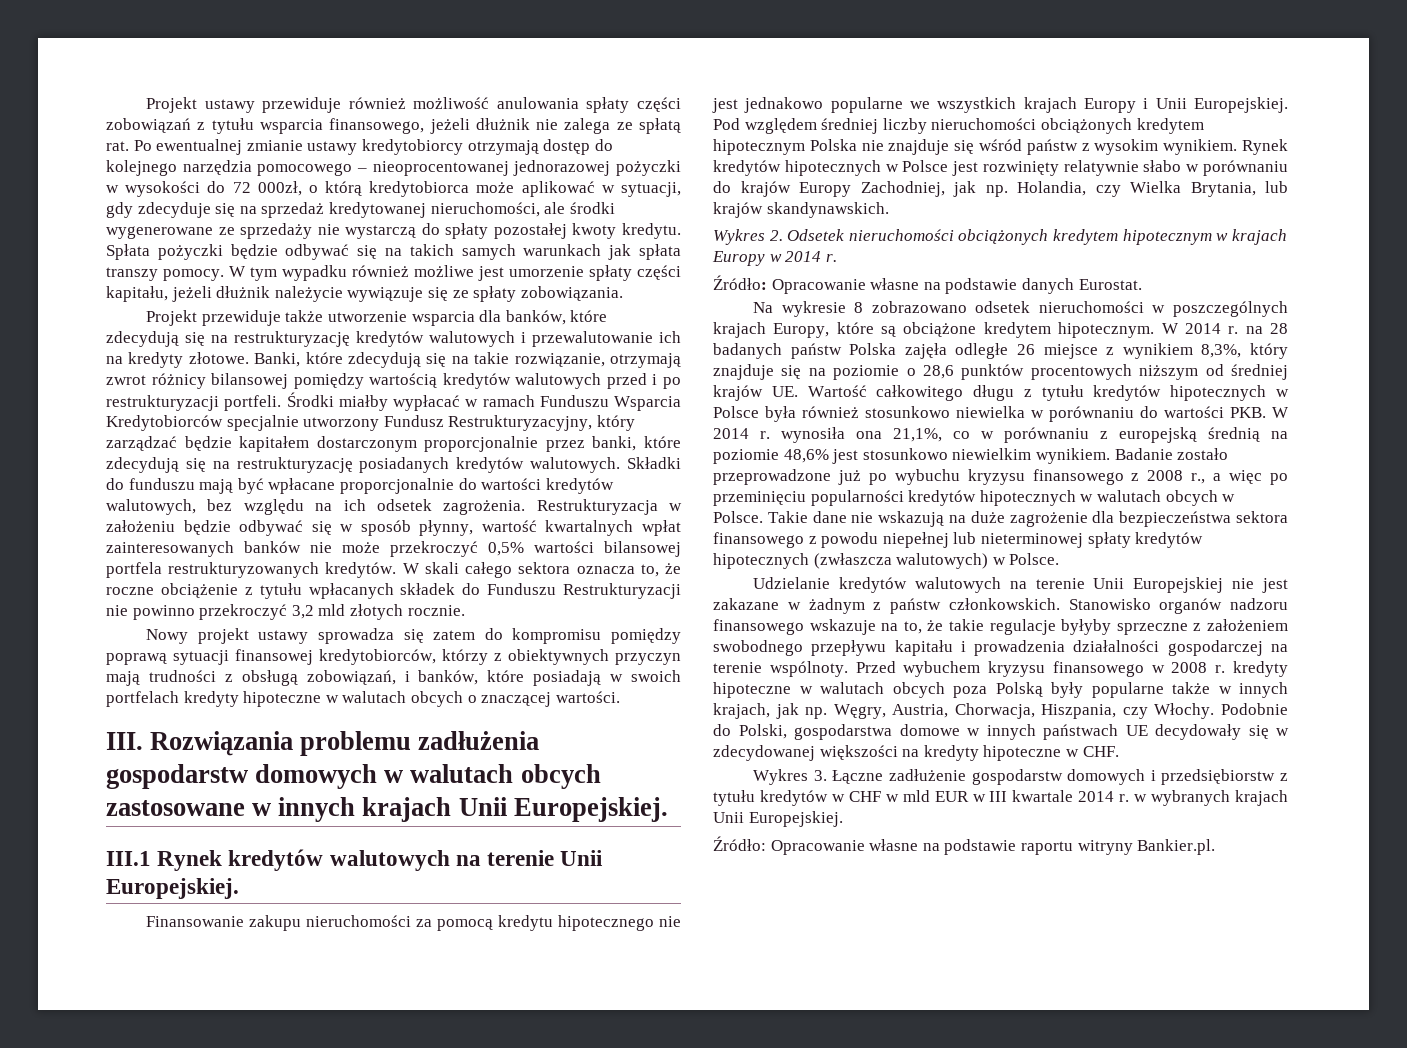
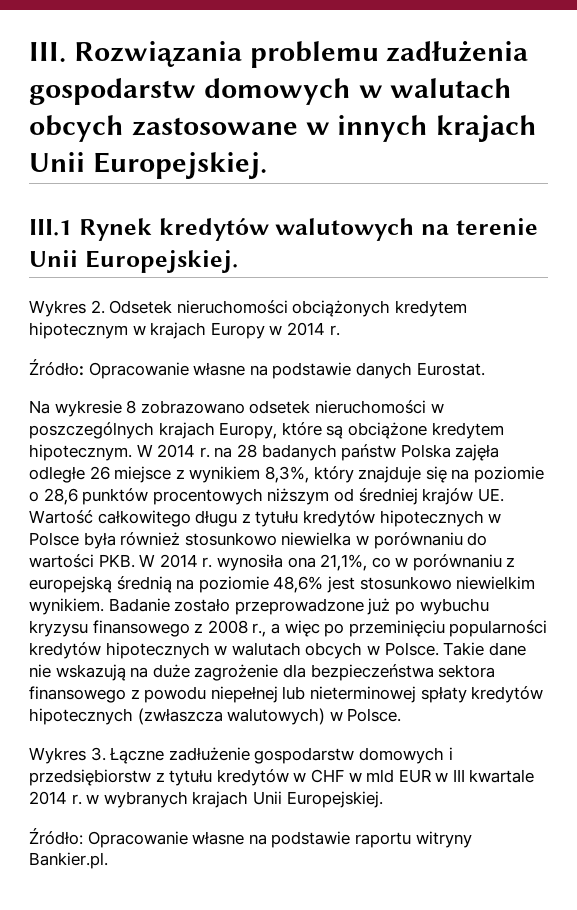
[146,97,681,113] [106,118,681,134] [106,139,613,155] [106,160,682,176] [106,181,681,197] [106,202,615,218] [106,223,681,239] [106,244,681,260] [106,265,681,281] [106,286,623,302] [146,310,608,326] [106,331,681,347] [106,352,681,368] [106,373,681,389] [106,392,681,411] [106,415,635,431] [106,436,681,452] [106,457,681,473] [106,478,614,494] [106,499,682,515] [106,520,681,536] [106,541,681,557] [106,562,681,578] [106,583,681,599] [106,604,465,620] [146,628,681,644] [106,649,681,665] [106,670,681,686] [106,691,620,707] Projekt ustawy przewiduje również możliwość anulowania spłaty części zobowiązań z tytułu wsparcia finansowego, jeżeli dłużnik nie zalega ze spłatą rat. Po ewentualnej zmianie ustawy kredytobiorcy otrzymają dostęp do kolejnego narzędzia pomocowego – nieoprocentowanej jednorazowej pożyczki w wysokości do 72 000zł, o którą kredytobiorca może aplikować w sytuacji, gdy zdecyduje się na sprzedaż kredytowanej nieruchomości, ale środki wygenerowane ze sprzedaży nie wystarczą do spłaty pozostałej kwoty kredytu. Spłata pożyczki będzie odbywać się na takich samych warunkach jak spłata transzy pomocy. W tym wypadku również możliwe jest umorzenie spłaty części kapitału, jeżeli dłużnik należycie wywiązuje się ze spłaty zobowiązania. // Projekt przewiduje także utworzenie wsparcia dla banków, które zdecydują się na restrukturyzację kredytów walutowych i przewalutowanie ich na kredyty złotowe. Banki, które zdecydują się na takie rozwiązanie, otrzymają zwrot różnicy bilansowej pomiędzy wartością kredytów walutowych przed i po restrukturyzacji portfeli. Środki miałby wypłacać w ramach Funduszu Wsparcia Kredytobiorców specjalnie utworzony Fundusz Restrukturyzacyjny, który zarządzać będzie kapitałem dostarczonym proporcjonalnie przez banki, które zdecydują się na restrukturyzację posiadanych kredytów walutowych. Składki do funduszu mają być wpłacane proporcjonalnie do wartości kredytów walutowych, bez względu na ich odsetek zagrożenia. Restrukturyzacja w założeniu będzie odbywać się w sposób płynny, wartość kwartalnych wpłat zainteresowanych banków nie może przekroczyć 0,5% wartości bilansowej portfela restrukturyzowanych kredytów. W skali całego sektora oznacza to, że roczne obciążenie z tytułu wpłacanych składek do Funduszu Restrukturyzacji nie powinno przekroczyć 3,2 mld złotych rocznie. // Nowy projekt ustawy sprowadza się zatem do kompromisu pomiędzy poprawą sytuacji finansowej kredytobiorców, którzy z obiektywnych przyczyn mają trudności z obsługą zobowiązań, i banków, które posiadają w swoich portfelach kredyty hipoteczne w walutach obcych o znaczącej wartości. // -> (29, 52) none
[146,915,681,931] [712,97,1288,113] [713,118,1204,134] [713,139,1288,155] [713,160,1288,176] [713,181,1288,197] [713,202,889,218] // Finansowanie zakupu nieruchomości za pomocą kredytu hipotecznego nie jest jednakowo popularne we wszystkich krajach Europy i Unii Europejskiej. Pod względem średniej liczby nieruchomości obciążonych kredytem hipotecznym Polska nie znajduje się wśród państw z wysokim wynikiem. Rynek kredytów hipotecznych w Polsce jest rozwinięty relatywnie słabo w porównaniu do krajów Europy Zachodniej, jak np. Holandia, czy Wielka Brytania, lub krajów skandynawskich. -> (238, 261) none
[753,577,1288,593] [713,598,1288,614] [713,619,1288,635] [713,640,1288,656] [713,661,1288,677] [713,682,1288,698] [713,703,1288,719] [713,724,1289,740] [713,745,1119,761] // Udzielanie kredytów walutowych na terenie Unii Europejskiej nie jest zakazane w żadnym z państw członkowskich. Stanowisko organów nadzoru finansowego wskazuje na to, że takie regulacje byłyby sprzeczne z założeniem swobodnego przepływu kapitału i prowadzenia działalności gospodarczej na terenie wspólnoty. Przed wybuchem kryzysu finansowego w 2008 r. kredyty hipoteczne w walutach obcych poza Polską były popularne także w innych krajach, jak np. Węgry, Austria, Chorwacja, Hiszpania, czy Włochy. Podobnie do Polski, gospodarstwa domowe w innych państwach UE decydowały się w zdecydowanej większości na kredyty hipoteczne w CHF. -> (402, 715) none

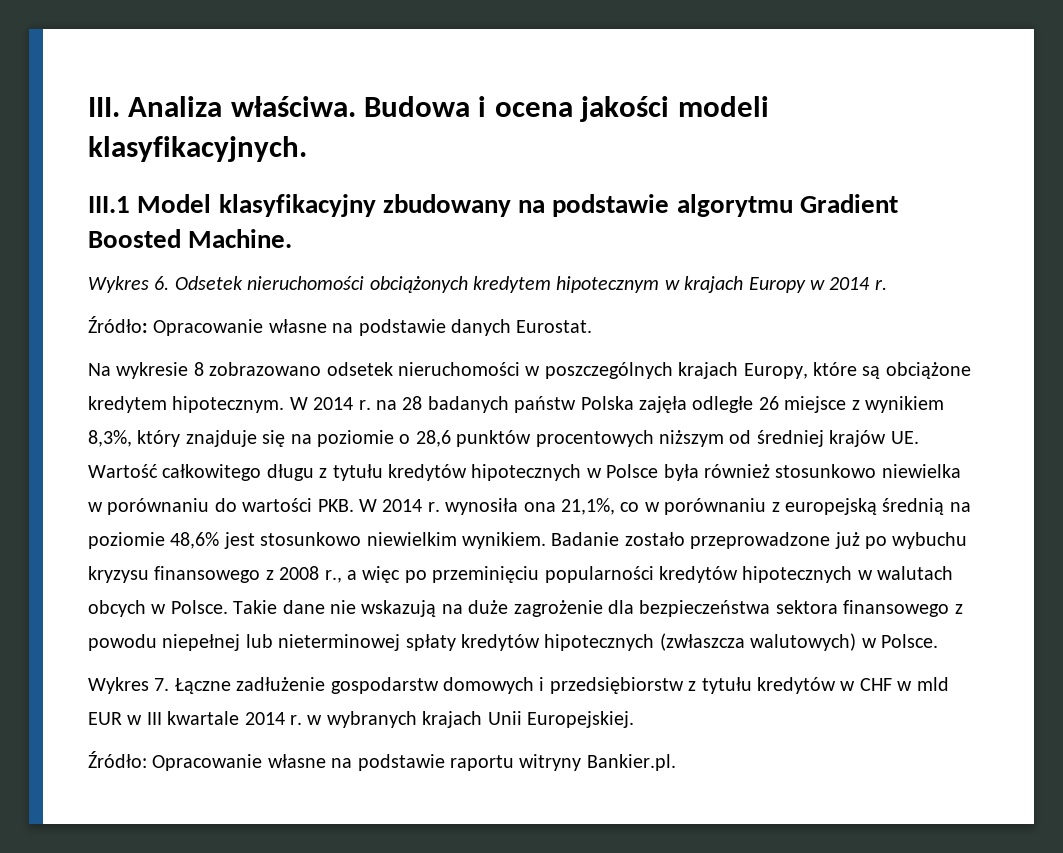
[73,41,529,68] [29,78,513,105] [29,115,538,142] [29,152,267,179] [29,218,538,241] [29,250,238,273] [29,300,105,317] Rozwiązania problemu zadłużenia gospodarstw domowych w walutach obcych zastosowane w innych krajach Unii Europejskiej. // III.1 Rynek kredytów walutowych na terenie Unii Europejskiej. // Wykres 2. -> [128,96,769,122] [88,136,307,162] [88,194,899,217] [88,229,293,248] [88,276,170,293] Analiza właściwa. Budowa i ocena jakości modeli klasyfikacyjnych. // III.1 Model klasyfikacyjny zbudowany na podstawie algorytmu Gradient Boosted Machine. // Wykres 6.
[90,747,106,761] 3. -> [154,678,170,691] 7.

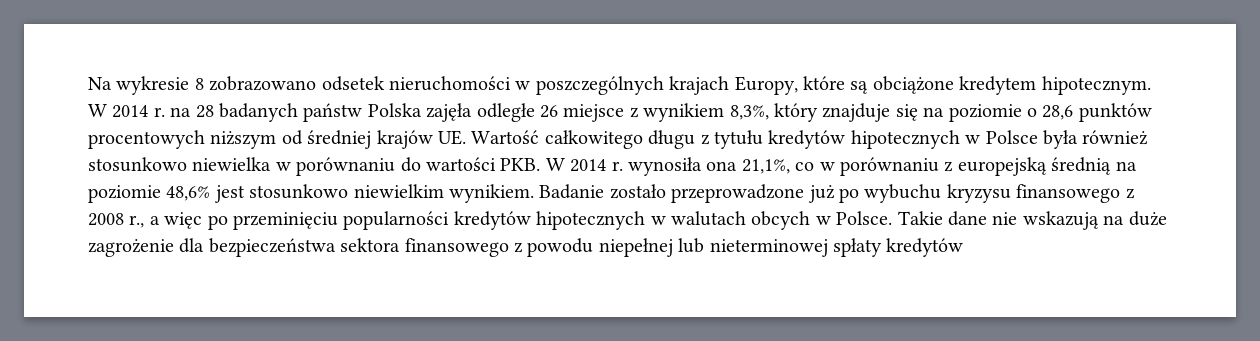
[88,96,769,122] [88,136,307,162] [88,194,899,217] [88,229,293,248] [88,276,887,293] [88,316,593,336] III. Analiza właściwa. Budowa i ocena jakości modeli klasyfikacyjnych. // III.1 Model klasyfikacyjny zbudowany na podstawie algorytmu Gradient Boosted Machine. // Wykres 6. Odsetek nieruchomości obciążonych kredytem hipotecznym w krajach Europy w 2014 r. // Źródło: Opracowanie własne na podstawie danych Eurostat. // -> (88, 83) none
[544,633,938,651] [88,677,949,694] [88,711,634,728] [88,751,676,771] hipotecznych (zwłaszcza walutowych) w Polsce. // Wykres 7. Łączne zadłużenie gospodarstw domowych i przedsiębiorstw z tytułu kredytów w CHF w mld EUR w III kwartale 2014 r. w wybranych krajach Unii Europejskiej. // Źródło: Opracowanie własne na podstawie raportu witryny Bankier.pl. -> (964, 247) none

